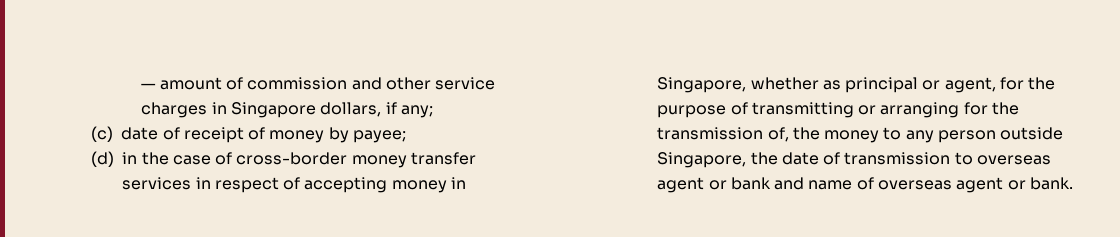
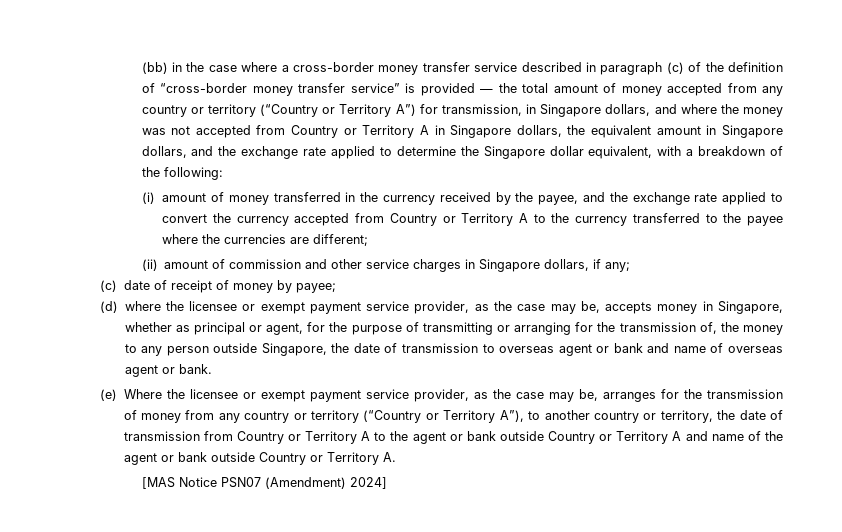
[141,83,157,89] — -> [141,62,784,75] [141,83,783,96] [141,104,784,117] [141,125,783,138] [141,146,784,159] [141,167,223,180] [141,192,783,205] [162,213,784,226] [162,234,369,246] [141,259,158,271] (bb) in the case where a cross-border money transfer service described in paragraph (c) of the definition of “cross-border money transfer service” is provided — the total amount of money accepted from any country or territory (“Country or Territory A”) for transmission, in Singapore dollars, and where the money was not accepted from Country or Territory A in Singapore dollars, the equivalent amount in Singapore dollars, and the exchange rate applied to determine the Singapore dollar equivalent, with a breakdown of the following: // (i) amount of money transferred in the currency received by the payee, and the exchange rate applied to convert the currency accepted from Country or Territory A to the currency transferred to the payee where the currencies are different; // (ii)
[122,152,477,168] [122,177,388,193] in the case of cross-border money transfer services in respect of accepting -> [124,301,653,314] where the licensee or exempt payment service provider, as the case may be, accepts
(1074, 183) none -> [100,389,784,402] [123,410,783,423] [123,431,783,444] [123,452,396,465] [141,477,387,489] // (e) Where the licensee or exempt payment service provider, as the case may be, arranges for the transmission of money from any country or territory (“Country or Territory A”), to another country or territory, the date of transmission from Country or Territory A to the agent or bank outside Country or Territory A and name of the agent or bank outside Country or Territory A. // [MAS Notice PSN07 (Amendment) 2024]

